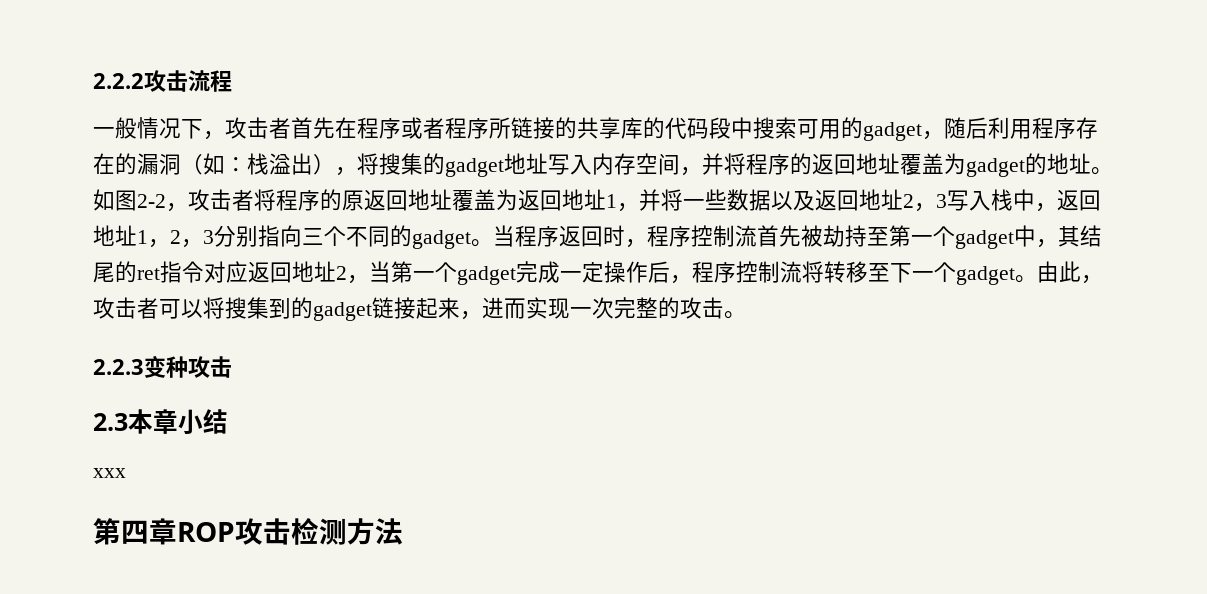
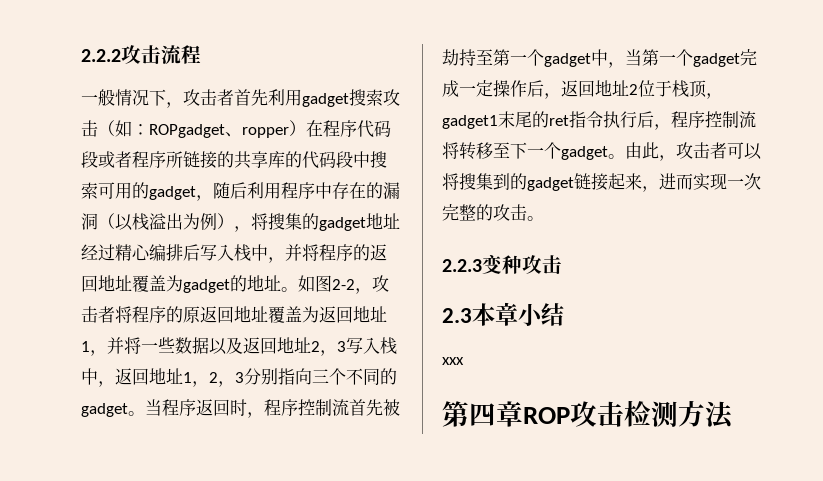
[335,117,401,139] 在程序 -> [268,89,400,107] [81,120,391,138] [81,151,98,168] 利用gadget搜索攻击（如：ROPgadget、ropper）在程序代码段
(1076, 128) none -> [315,182,332,199] 中
[203,153,313,175] 如：栈溢出 -> [115,213,217,231] 以栈溢出为例
[548,153,680,175] 写入内存空间 -> [81,244,268,261] 经过精心编排后写入栈中
[1058,225,1102,247] [93,261,369,284] 其结尾的ret指令对应返回地址2， -> (625, 65) none
(692, 279) none -> [561,80,723,99] [442,111,671,130] 返回地址2位于栈顶，gadget1末尾的ret指令执行后，

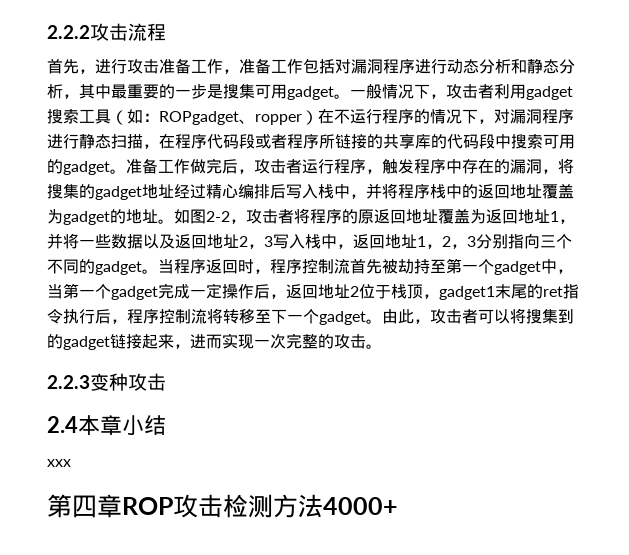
(201, 54) none -> [47,58,575,74] [47,84,350,100] 首先，进行攻击准备工作，准备工作包括对漏洞程序进行动态分析和静态分析，其中最重要的一步是搜集可用gadget。
[234,89,268,106] 首先 -> (494, 91) none
[383,89,400,106] [81,120,98,137] 攻击 -> [79,109,111,124] 工具
(323, 128) none -> [334,109,574,124] [47,133,175,149] 不运行程序的情况下，对漏洞程序进行静态扫描，在
[196,182,400,201] [81,213,234,231] ，随后利用程序中存在的漏洞（以栈溢出为例） -> [110,158,542,174] 。准备工作做完后，攻击者运行程序，触发程序中存在的漏洞
(353, 252) none -> [430,184,462,199] 栈中
[442,308,472,323] 2.3 -> [47,416,78,433] 2.4
(734, 415) none -> [323,497,398,515] 4000+

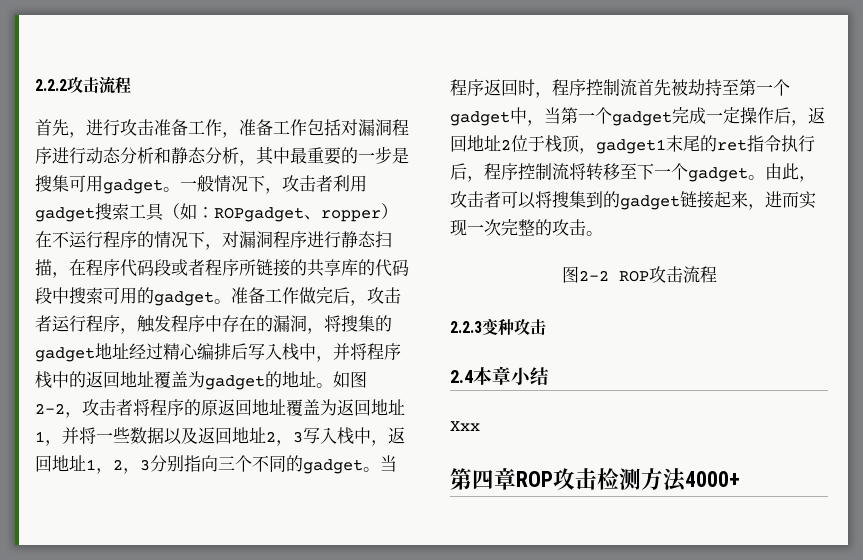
(382, 346) none -> [561,266,717,283] // 图2-2 ROP攻击流程
[47,459,71,467] xxx -> [450,421,480,431] Xxx

